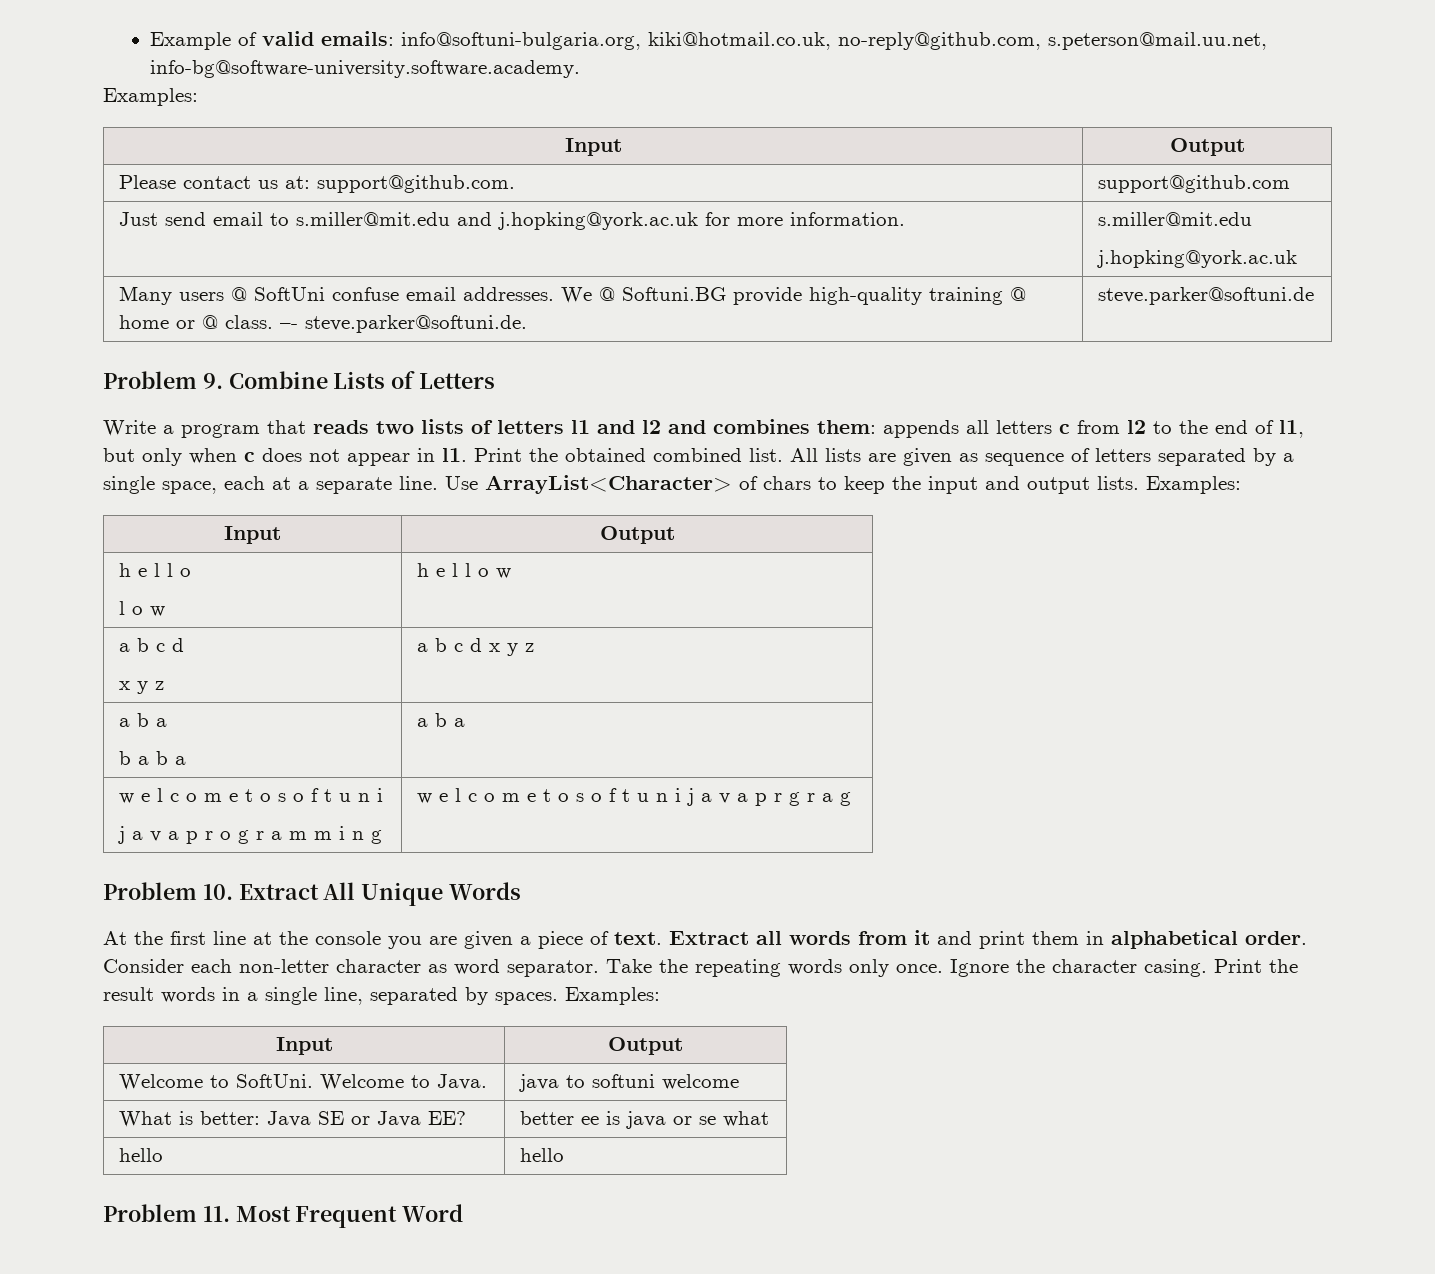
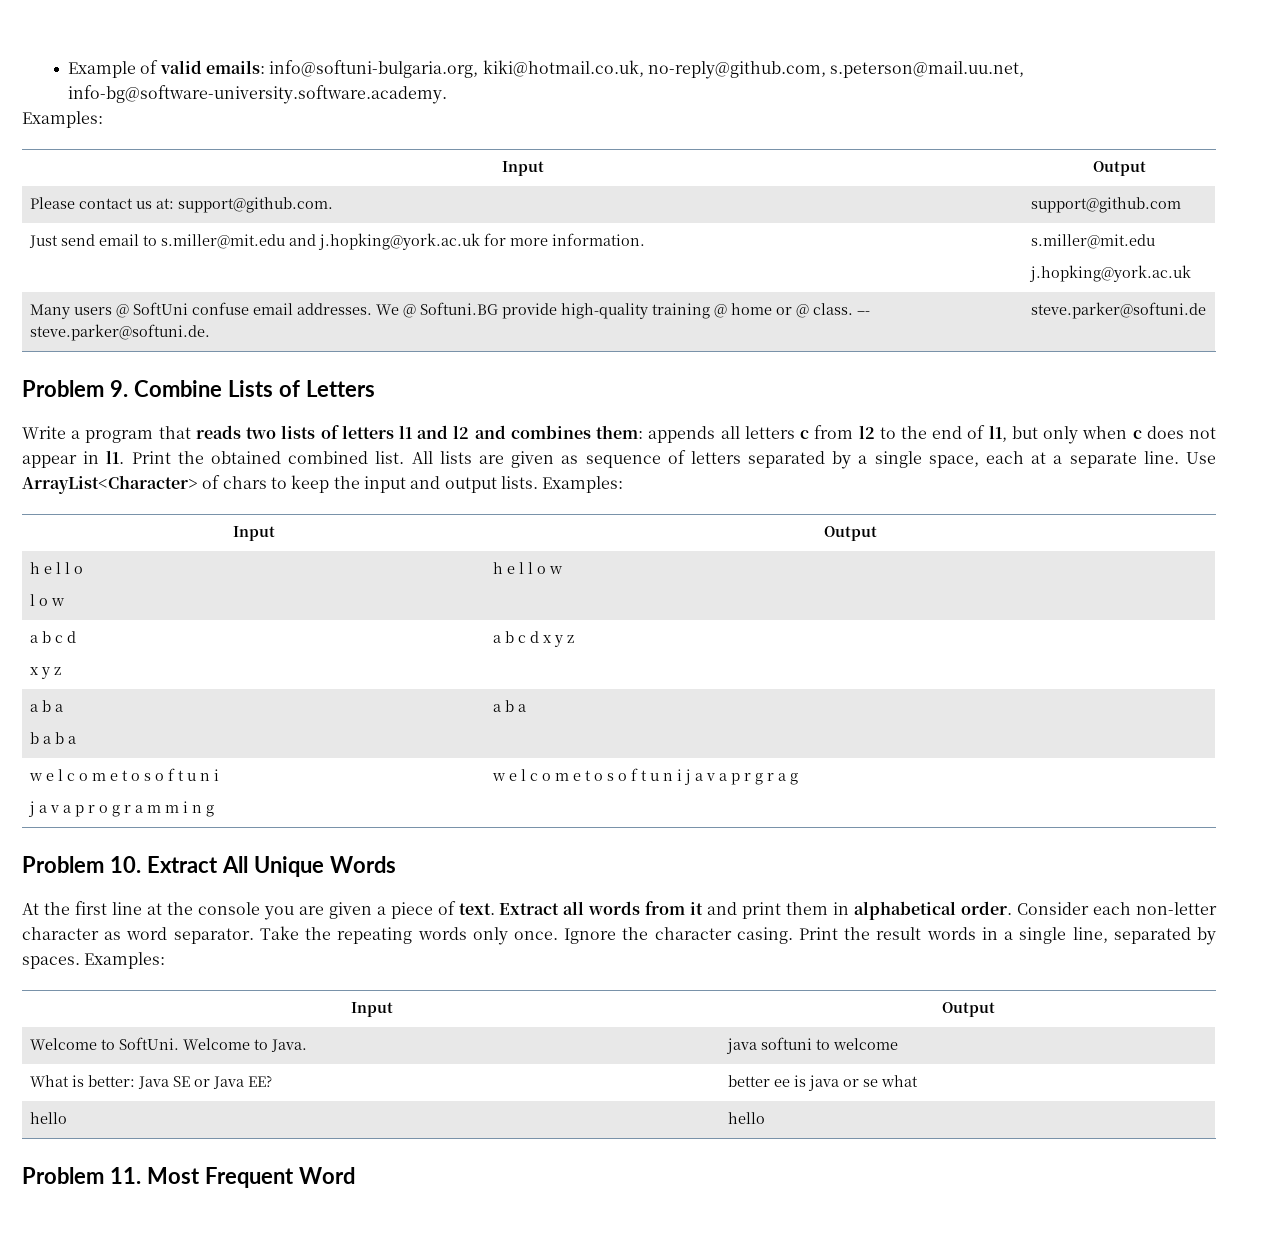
[565,1074,655,1088] to softuni -> [760,1037,830,1050] softuni to

